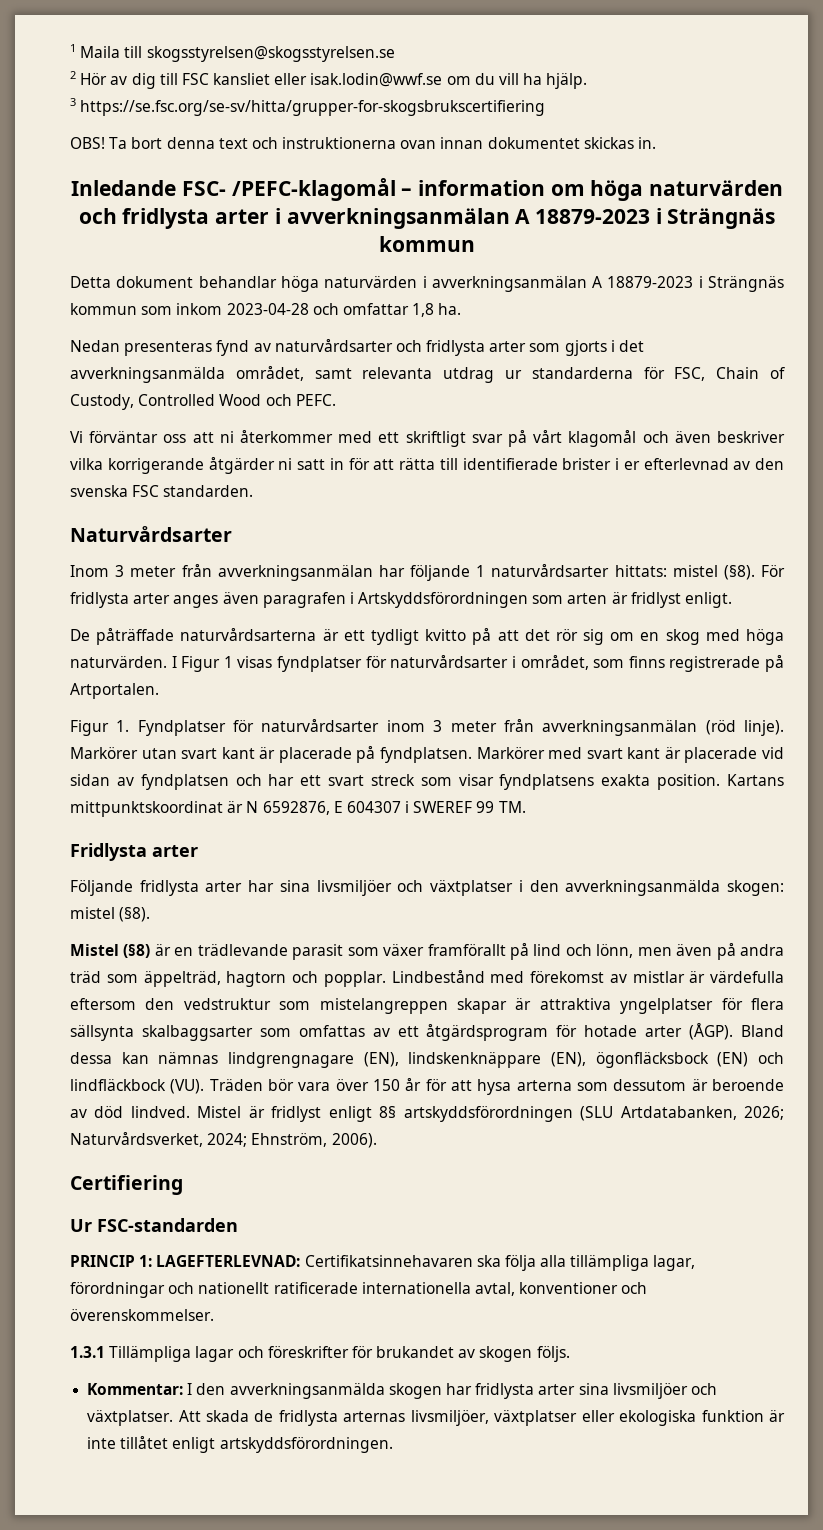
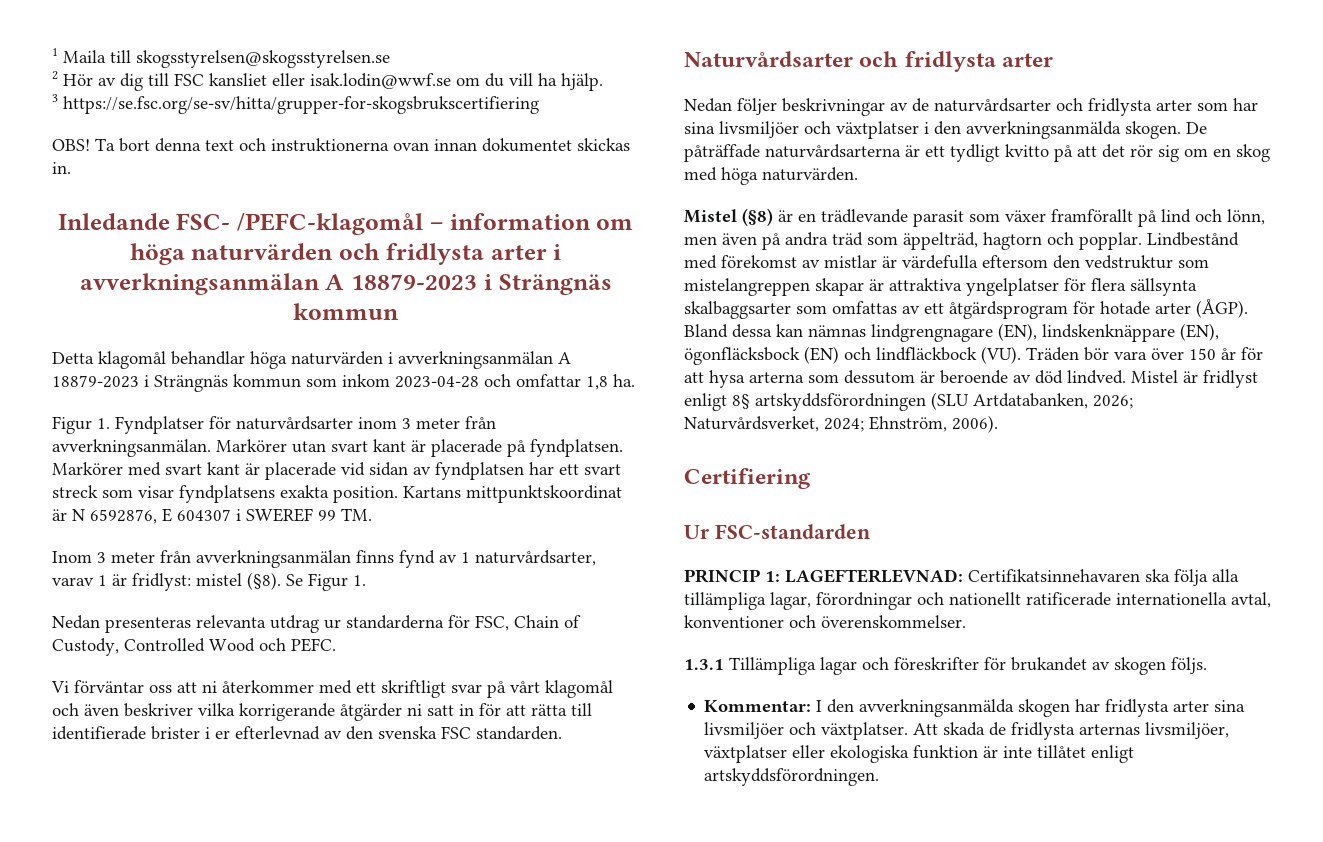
[116,276,194,288] dokument -> [98,351,166,369] klagomål
[70,339,645,356] [70,366,352,383] Nedan presenteras fynd av naturvårdsarter och fridlysta arter som gjorts i det avverkningsanmälda området, samt -> [52,416,496,434] [52,439,623,457] [52,462,621,480] [52,485,622,503] [52,508,372,524] [52,550,596,568] [52,572,366,591] [52,615,191,633] Figur 1. Fyndplatser för naturvårdsarter inom 3 meter från avverkningsanmälan. Markörer utan svart kant är placerade på fyndplatsen. Markörer med svart kant är placerade vid sidan av fyndplatsen har ett svart streck som visar fyndplatsens exakta position. Kartans mittpunktskoordinat är N 6592876, E 604307 i SWEREF 99 TM. // Inom 3 meter från avverkningsanmälan finns fynd av 1 naturvårdsarter, varav 1 är fridlyst: mistel (§8). Se Figur 1. // Nedan presenteras
[70,564,785,581] [70,592,733,608] // Inom 3 meter från avverkningsanmälan har följande 1 naturvårdsarter hittats: mistel (§8). För fridlysta arter anges även paragrafen i Artskyddsförordningen som arten är fridlyst enligt. // -> [859,51,1054,72] [684,98,1258,116] [684,121,1181,139] och fridlysta arter // Nedan följer beskrivningar av de naturvårdsarter och fridlysta arter som har sina livsmiljöer och växtplatser i den avverkningsanmälda skogen.
[171,655,785,672] [70,683,159,699] [70,719,785,736] [70,746,784,763] [70,774,784,790] [70,801,526,817] [70,843,198,861] [70,880,785,896] [70,907,151,922] I Figur 1 visas fyndplatser för naturvårdsarter i området, som finns registrerade på Artportalen. // Figur 1. Fyndplatser för naturvårdsarter inom 3 meter från avverkningsanmälan (röd linje). Markörer utan svart kant är placerade på fyndplatsen. Markörer med svart kant är placerade vid sidan av fyndplatsen och har ett svart streck som visar fyndplatsens exakta position. Kartans mittpunktskoordinat är N 6592876, E 604307 i SWEREF 99 TM. // Fridlysta arter // Följande fridlysta arter har sina livsmiljöer och växtplatser i den avverkningsanmälda skogen: mistel (§8). -> (858, 174) none

